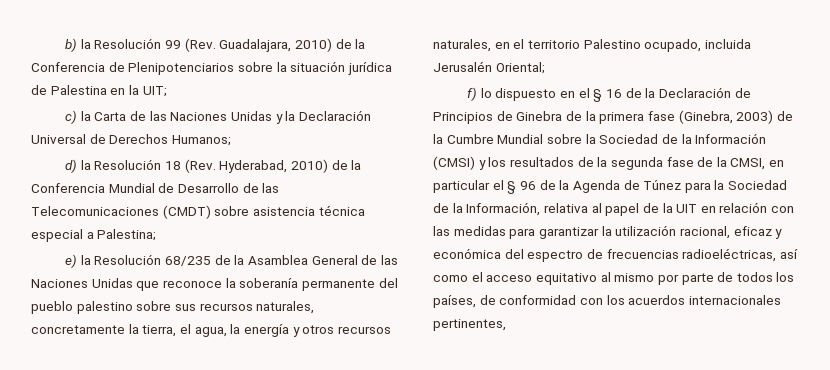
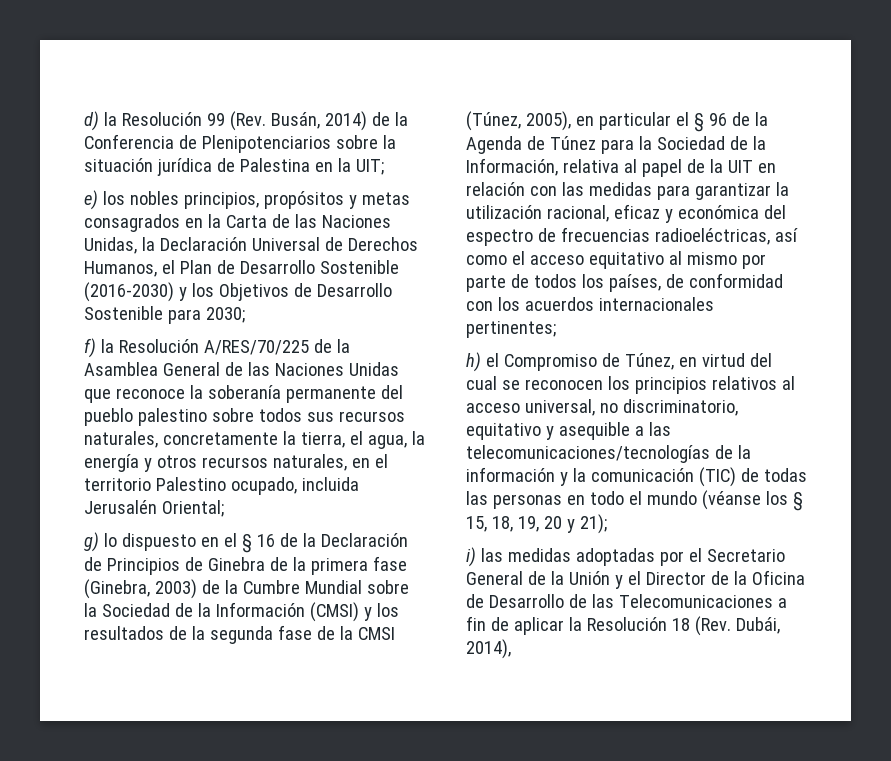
[65,38,78,52] b) -> [84,111,99,131] d)
[219,38,333,52] Guadalajara, 2010) -> [270,111,367,131] Busán, 2014)
[65,110,78,124] c) -> [84,190,410,210] [84,214,203,232] e) los nobles principios, propósitos y metas consagrados en
[231,111,283,124] Unidas y -> [84,237,137,254] Unidas,
[171,135,231,146] [65,159,362,173] [31,183,280,193] [31,205,365,219] [31,229,157,242] [65,254,212,268] Humanos; // d) la Resolución 18 (Rev. Hyderabad, 2010) de la Conferencia Mundial de Desarrollo de las Telecomunicaciones (CMDT) sobre asistencia técnica especial a Palestina; // e) la Resolución 68/235 -> [84,260,399,277] [84,282,392,302] [84,306,245,324] [84,338,309,358] Humanos, el Plan de Desarrollo Sostenible (2016-2030) y los Objetivos de Desarrollo Sostenible para 2030; // f) la Resolución A/RES/70/225
(172, 306) none -> [258,408,302,422] todos
[467,87,478,101] f) -> [84,532,99,552] g)
[730,158,766,170] CMSI, -> [357,627,395,640] [466,111,571,131] CMSI (Túnez, 2005),
[433,319,506,331] pertinentes, -> [466,321,556,338] [466,352,772,372] [466,376,795,394] [466,399,738,416] [466,422,671,440] [466,445,751,463] [466,467,807,487] [466,490,803,511] [466,514,607,534] [466,547,785,567] [466,570,805,589] [466,594,787,608] [466,616,780,636] [466,639,511,659] pertinentes; // h) el Compromiso de Túnez, en virtud del cual se reconocen los principios relativos al acceso universal, no discriminatorio, equitativo y asequible a las telecomunicaciones/tecnologías de la información y la comunicación (TIC) de todas las personas en todo el mundo (véanse los § 15, 18, 19, 20 y 21); // i) las medidas adoptadas por el Secretario General de la Unión y el Director de la Oficina de Desarrollo de las Telecomunicaciones a fin de aplicar la Resolución 18 (Rev. Dubái, 2014),

